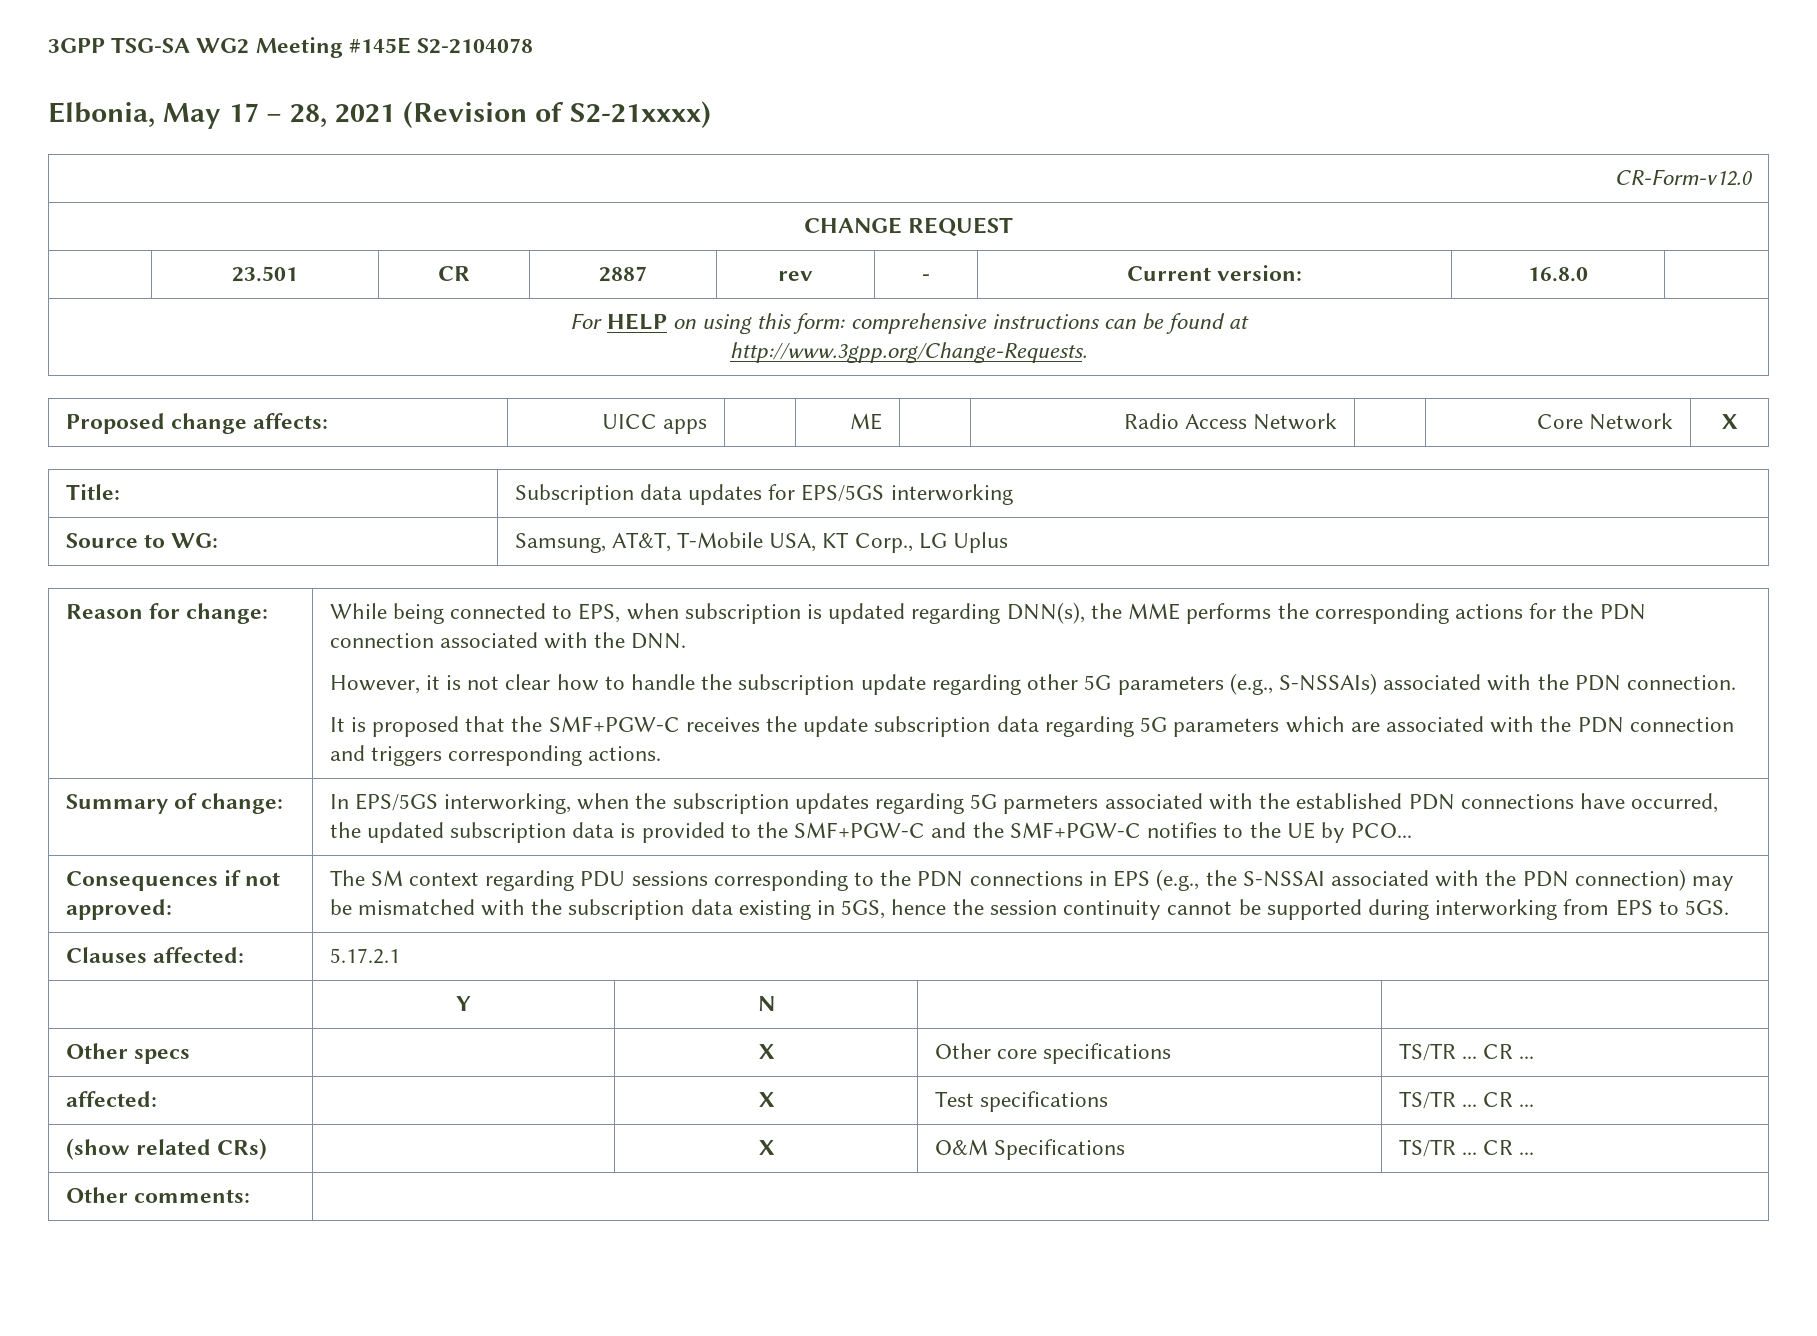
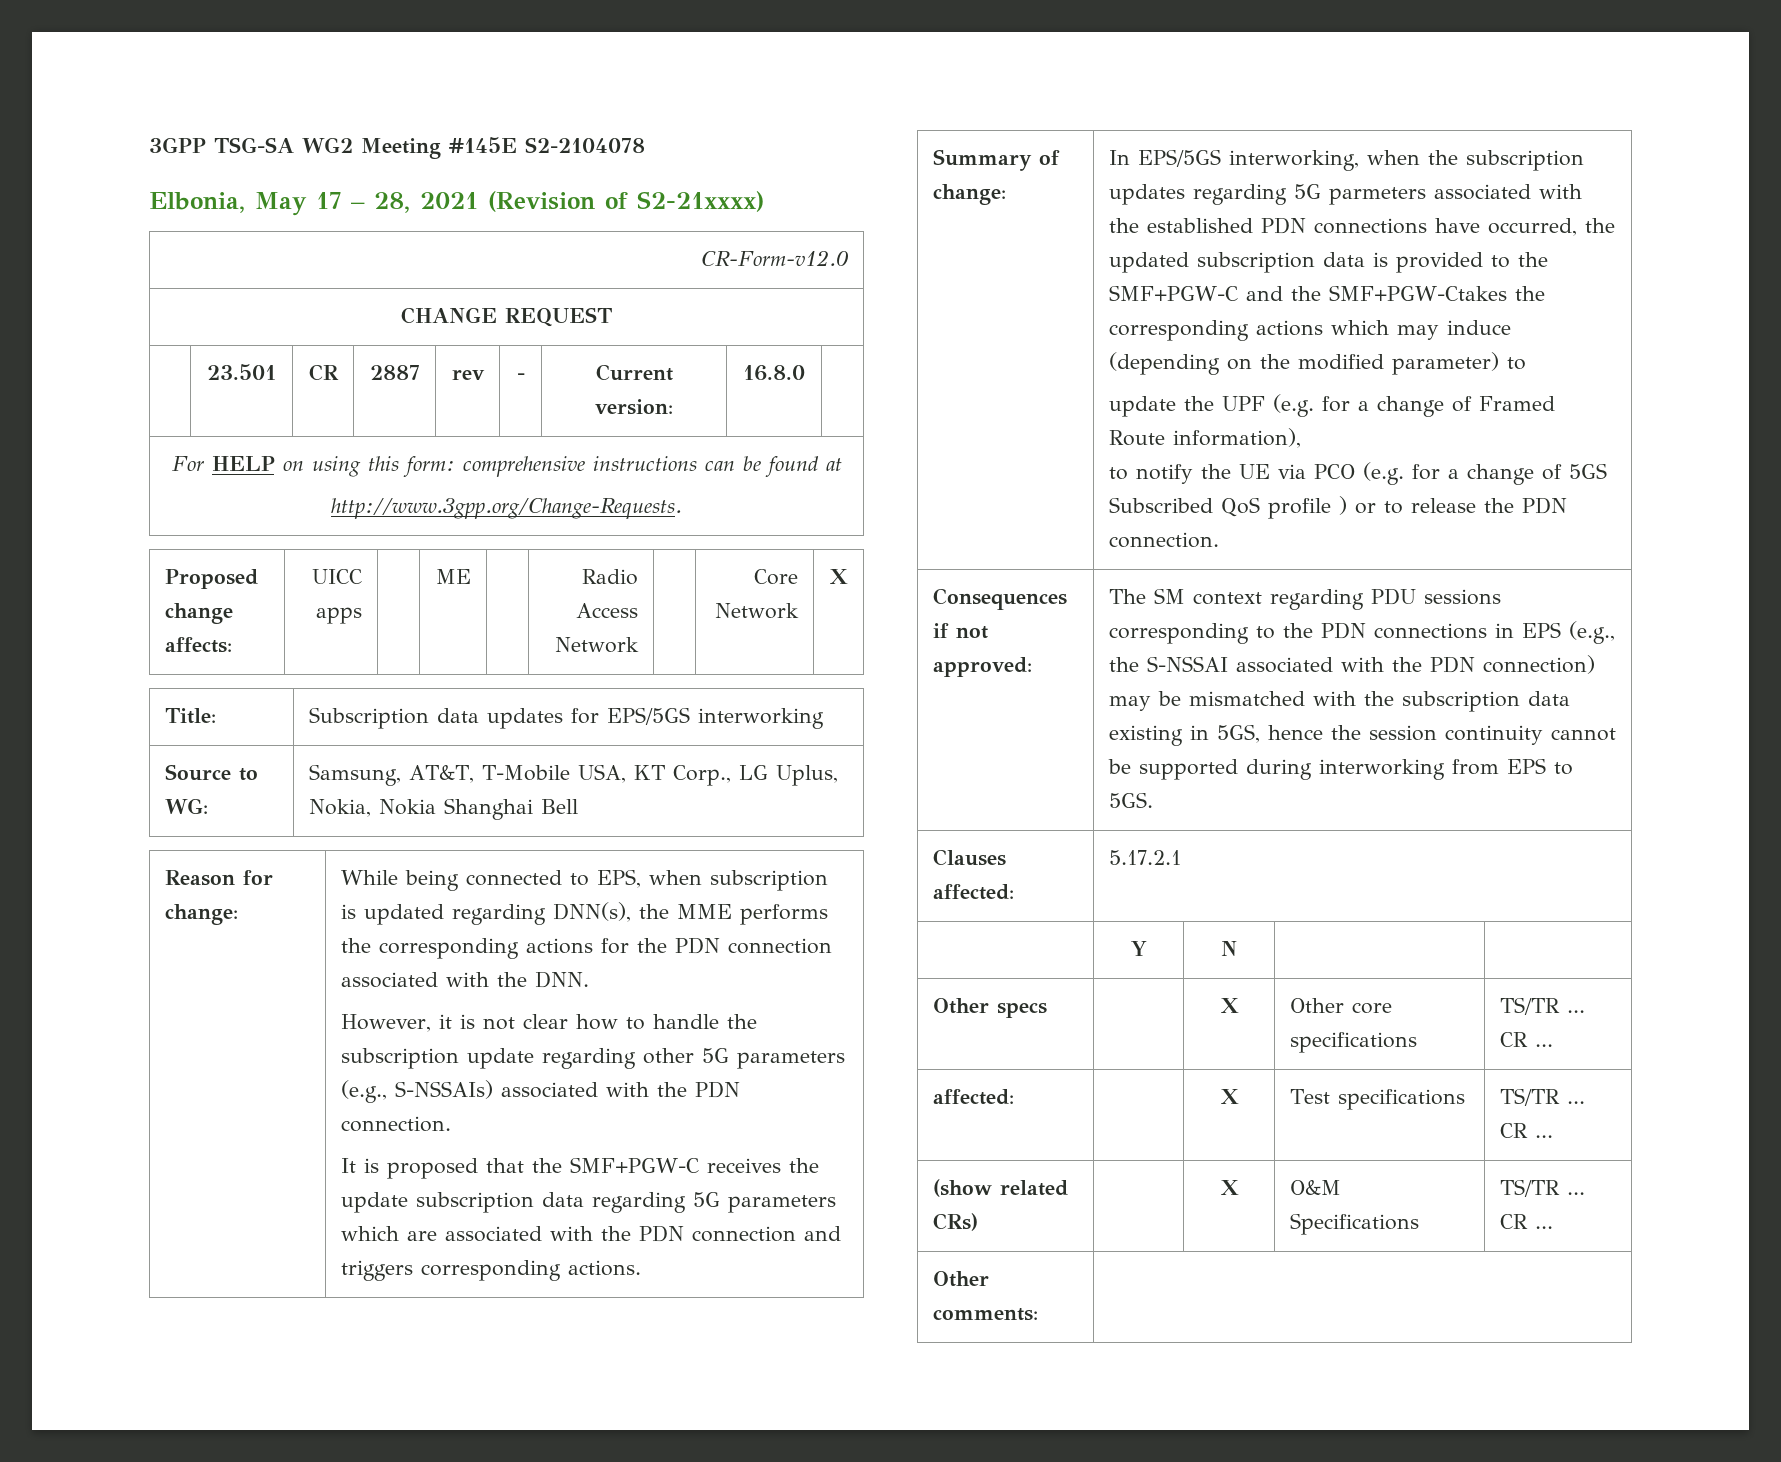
[953,532,1009,553] Uplus -> [775,765,838,786] [308,798,578,820] Uplus, Nokia, Nokia Shanghai Bell
[1009,822,1413,843] SMF+PGW-C notifies to the UE by PCO... -> [1328,285,1545,301] [1108,320,1511,341] [1108,352,1526,375] [1108,394,1555,417] [1108,428,1301,448] [1108,462,1607,485] [1108,496,1567,519] [1108,532,1219,548] SMF+PGW-Ctakes the corresponding actions which may induce (depending on the modified parameter) to // update the UPF (e.g. for a change of Framed Route information), // to notify the UE via PCO (e.g. for a change of 5GS Subscribed QoS profile ) or to release the PDN connection.

